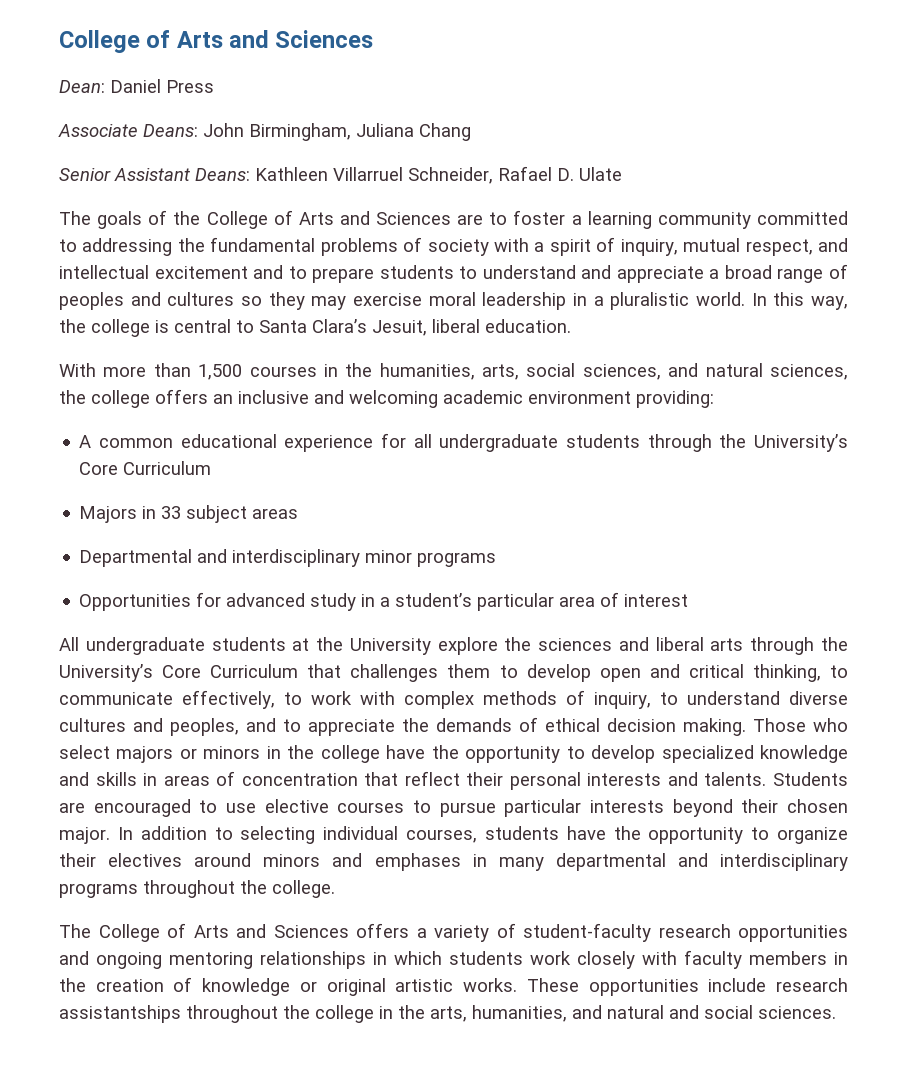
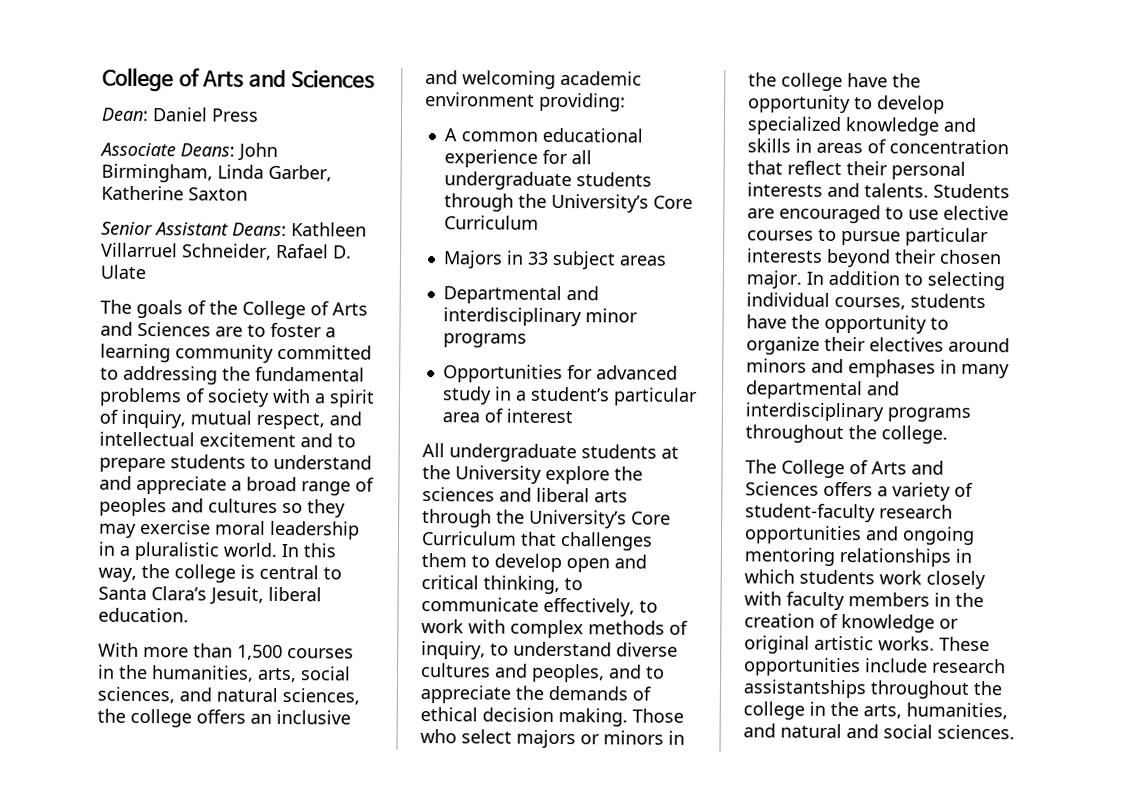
[356,123,471,141] Juliana Chang -> [217,164,332,182] [101,185,248,201] Linda Garber, Katherine Saxton

